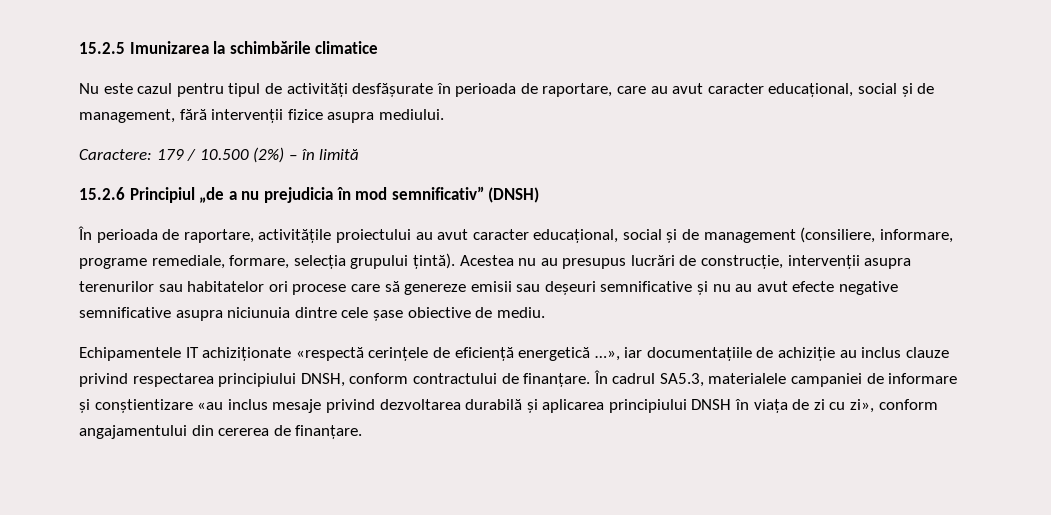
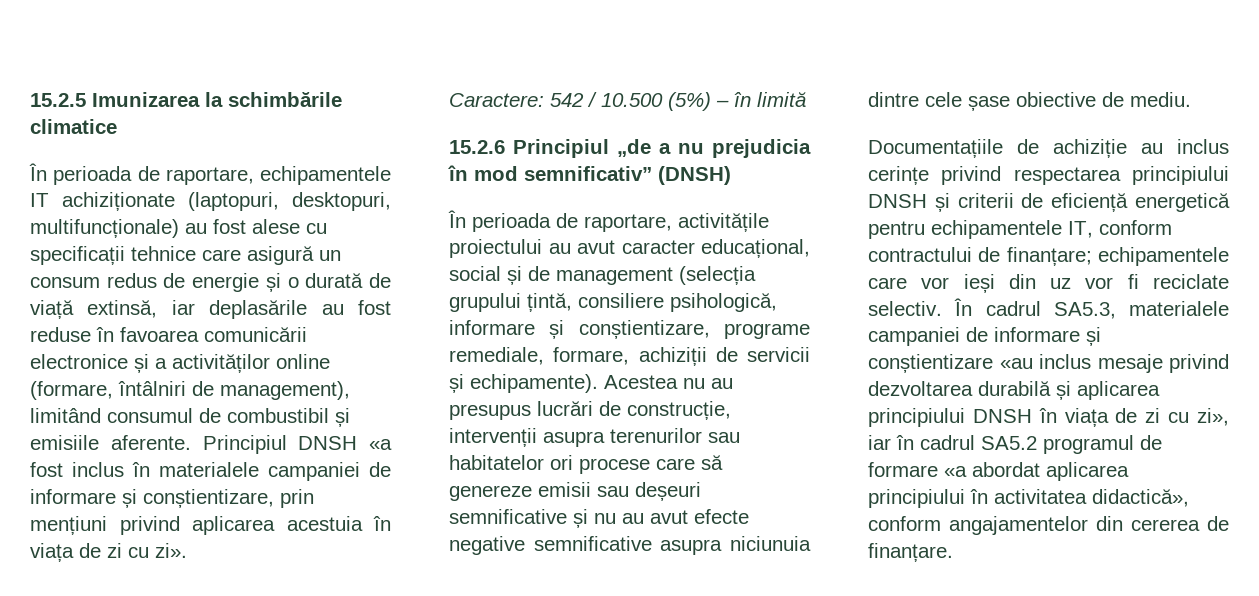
[79,83,935,97] [79,109,444,123] Nu este cazul pentru tipul de activități desfășurate în perioada de raportare, care au avut caracter educațional, social și de management, fără intervenții fizice asupra mediului. -> [29,163,391,185] [30,192,391,211] [30,219,327,238] [30,246,341,265] [30,273,391,292] [30,300,391,319] [30,327,307,342] [30,354,330,373] [30,381,350,400] [30,408,350,427] [30,435,392,454] [30,462,391,481] [30,489,314,508] [30,516,391,535] [30,543,187,562] În perioada de raportare, echipamentele IT achiziționate (laptopuri, desktopuri, multifuncționale) au fost alese cu specificații tehnice care asigură un consum redus de energie și o durată de viață extinsă, iar deplasările au fost reduse în favoarea comunicării electronice și a activităților online (formare, întâlniri de management), limitând consumul de combustibil și emisiile aferente. Principiul DNSH «a fost inclus în materialele campaniei de informare și conștientizare, prin mențiuni privind aplicarea acestuia în viața de zi cu zi».
[156,149,184,160] 179 -> [550,93,584,107] 542
[253,147,285,163] (2%) -> [668,92,711,111] (5%)
[800,227,953,243] [79,253,455,269] (consiliere, informare, programe remediale, formare, selecția grupului țintă). -> [679,266,756,285] [449,293,777,312] [449,320,810,339] [449,347,810,366] [449,374,598,393] (selecția grupului țintă, consiliere psihologică, informare și conștientizare, programe remediale, formare, achiziții de servicii și echipamente).
[79,347,752,361] Echipamentele IT achiziționate «respectă cerințele de eficiență energetică …», iar documentațiile -> [868,139,1003,158] Documentațiile
[905,347,949,358] clauze -> [868,166,929,185] cerințe
[300,373,591,387] DNSH, conform contractului de finanțare. -> [868,193,1230,212] [868,220,1172,239] [868,247,1229,266] [868,274,1229,293] [868,301,942,316] DNSH și criterii de eficiență energetică pentru echipamentele IT, conform contractului de finanțare; echipamentele care vor ieși din uz vor fi reciclate selectiv.
[878,399,938,410] [79,425,187,439] conform angajamentului -> [868,435,1162,454] [868,462,1129,481] [868,489,1189,508] [868,516,1088,535] iar în cadrul SA5.2 programul de formare «a abordat aplicarea principiului în activitatea didactică», conform angajamentelor

